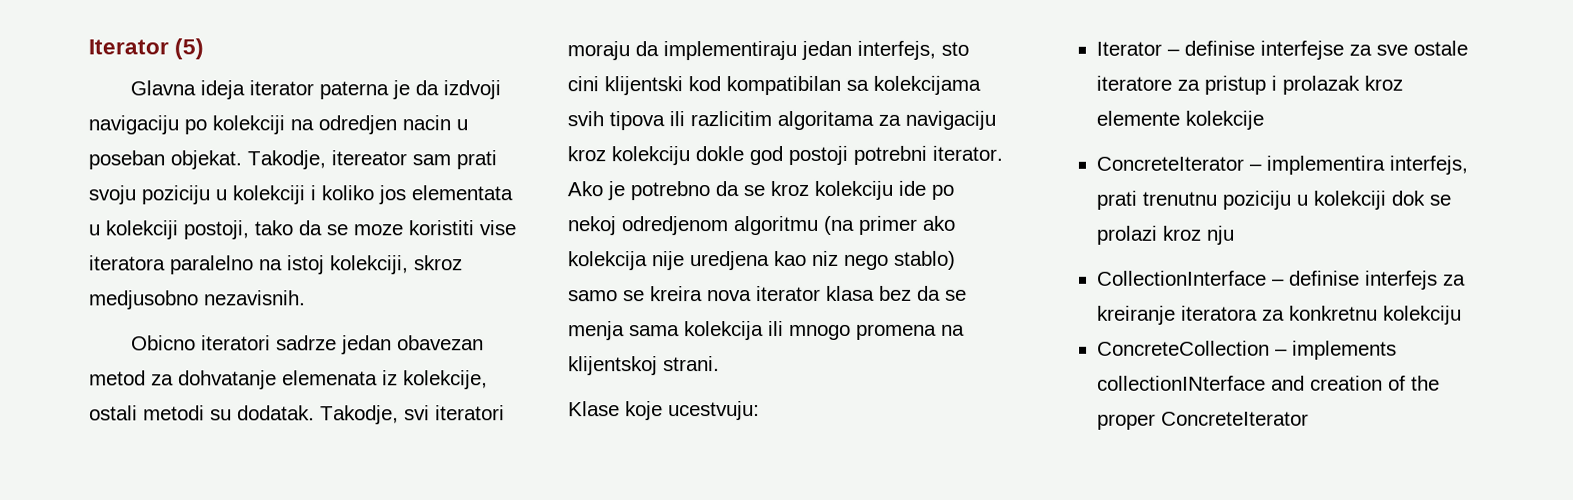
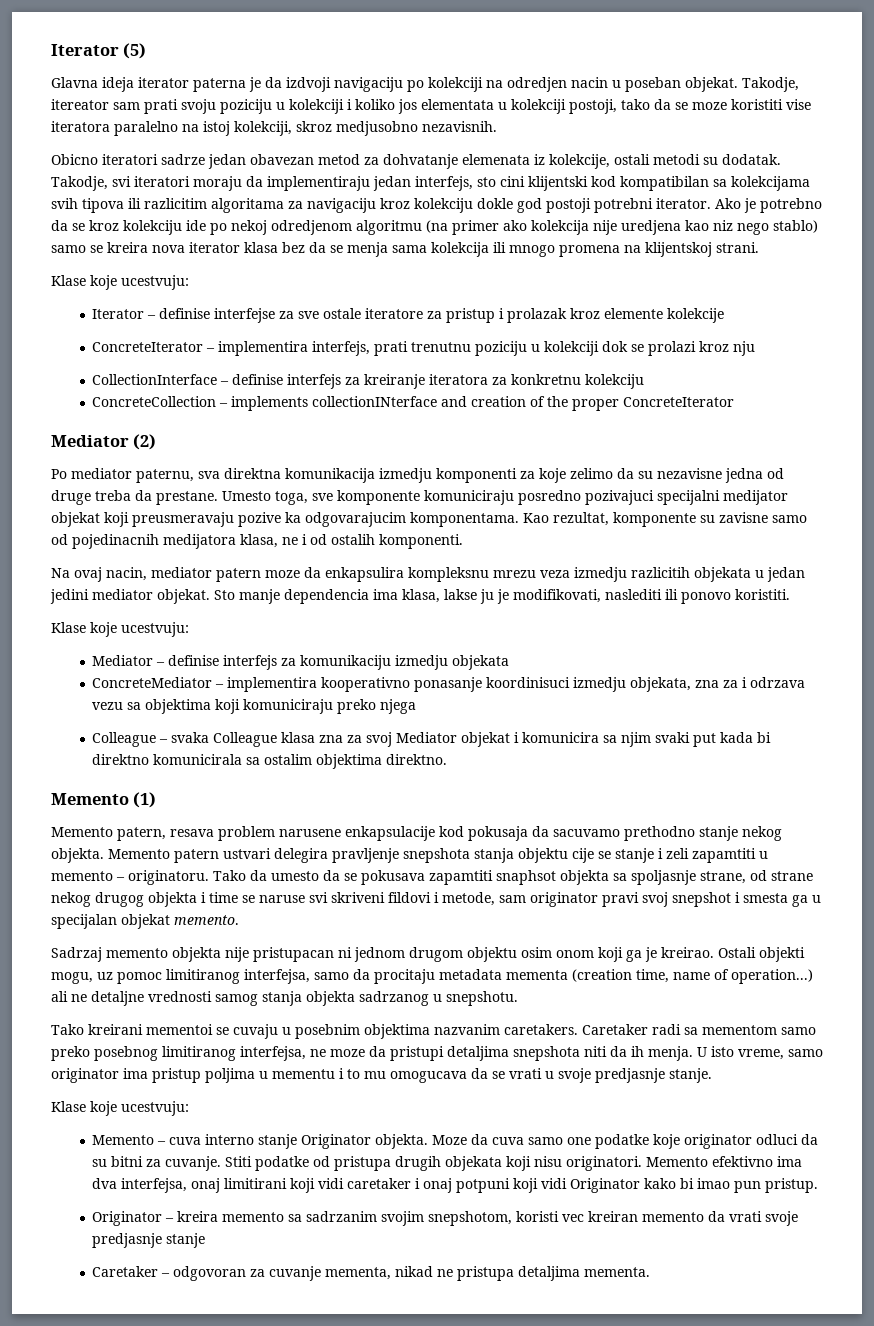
(1310, 418) none -> [51,434,157,450] [51,468,784,483] [51,490,788,505] [51,512,807,527] [51,534,463,549] [51,567,805,582] [50,589,790,604] [51,622,189,637] [92,655,510,670] [92,677,806,692] [92,699,417,714] [92,732,772,747] [92,754,448,769] [51,792,157,808] [51,826,782,841] [51,848,768,863] [51,870,813,885] [51,892,821,907] [51,914,239,929] [51,947,805,962] [51,969,813,984] [51,991,518,1006] [51,1024,816,1039] [51,1046,823,1061] [51,1068,712,1083] [51,1101,189,1116] [92,1134,819,1149] [92,1156,803,1171] [92,1178,819,1193] [92,1211,799,1226] [92,1233,206,1248] [92,1266,651,1281] // Mediator (2) // Po mediator paternu, sva direktna komunikacija izmedju komponenti za koje zelimo da su nezavisne jedna od druge treba da prestane. Umesto toga, sve komponente komuniciraju posredno pozivajuci specijalni medijator objekat koji preusmeravaju pozive ka odgovarajucim komponentama. Kao rezultat, komponente su zavisne samo od pojedinacnih medijatora klasa, ne i od ostalih komponenti. // Na ovaj nacin, mediator patern moze da enkapsulira kompleksnu mrezu veza izmedju razlicitih objekata u jedan jedini mediator objekat. Sto manje dependencia ima klasa, lakse ju je modifikovati, naslediti ili ponovo koristiti. // Klase koje ucestvuju: // Mediator – definise interfejs za komunikaciju izmedju objekata // ConcreteMediator – implementira kooperativno ponasanje koordinisuci izmedju objekata, zna za i odrzava vezu sa objektima koji komuniciraju preko njega // Colleague – svaka Colleague klasa zna za svoj Mediator objekat i komunicira sa njim svaki put kada bi direktno komunicirala sa ostalim objektima direktno. // Memento (1) // Memento patern, resava problem narusene enkapsulacije kod pokusaja da sacuvamo prethodno stanje nekog objekta. Memento patern ustvari delegira pravljenje snepshota stanja objektu cije se stanje i zeli zapamtiti u memento – originatoru. Tako da umesto da se pokusava zapamtiti snaphsot objekta sa spoljasnje strane, od strane nekog drugog objekta i time se naruse svi skriveni fildovi i metode, sam originator pravi svoj snepshot i smesta ga u specijalan objekat memento. // Sadrzaj memento objekta nije pristupacan ni jednom drugom objektu osim onom koji ga je kreirao. Ostali objekti mogu, uz pomoc limitiranog interfejsa, samo da procitaju metadata mementa (creation time, name of operation...) ali ne detaljne vrednosti samog stanja objekta sadrzanog u snepshotu. // Tako kreirani mementoi se cuvaju u posebnim objektima nazvanim caretakers. Caretaker radi sa mementom samo preko posebnog limitiranog interfejsa, ne moze da pristupi detaljima snepshota niti da ih menja. U isto vreme, samo originator ima pristup poljima u mementu i to mu omogucava da se vrati u svoje predjasnje stanje. // Klase koje ucestvuju: // Memento – cuva interno stanje Originator objekta. Moze da cuva samo one podatke koje originator odluci da su bitni za cuvanje. Stiti podatke od pristupa drugih objekata koji nisu originatori. Memento efektivno ima dva interfejsa, onaj limitirani koji vidi caretaker i onaj potpuni koji vidi Originator kako bi imao pun pristup. // Originator – kreira memento sa sadrzanim svojim snepshotom, koristi vec kreiran memento da vrati svoje predjasnje stanje // Caretaker – odgovoran za cuvanje mementa, nikad ne pristupa detaljima mementa.

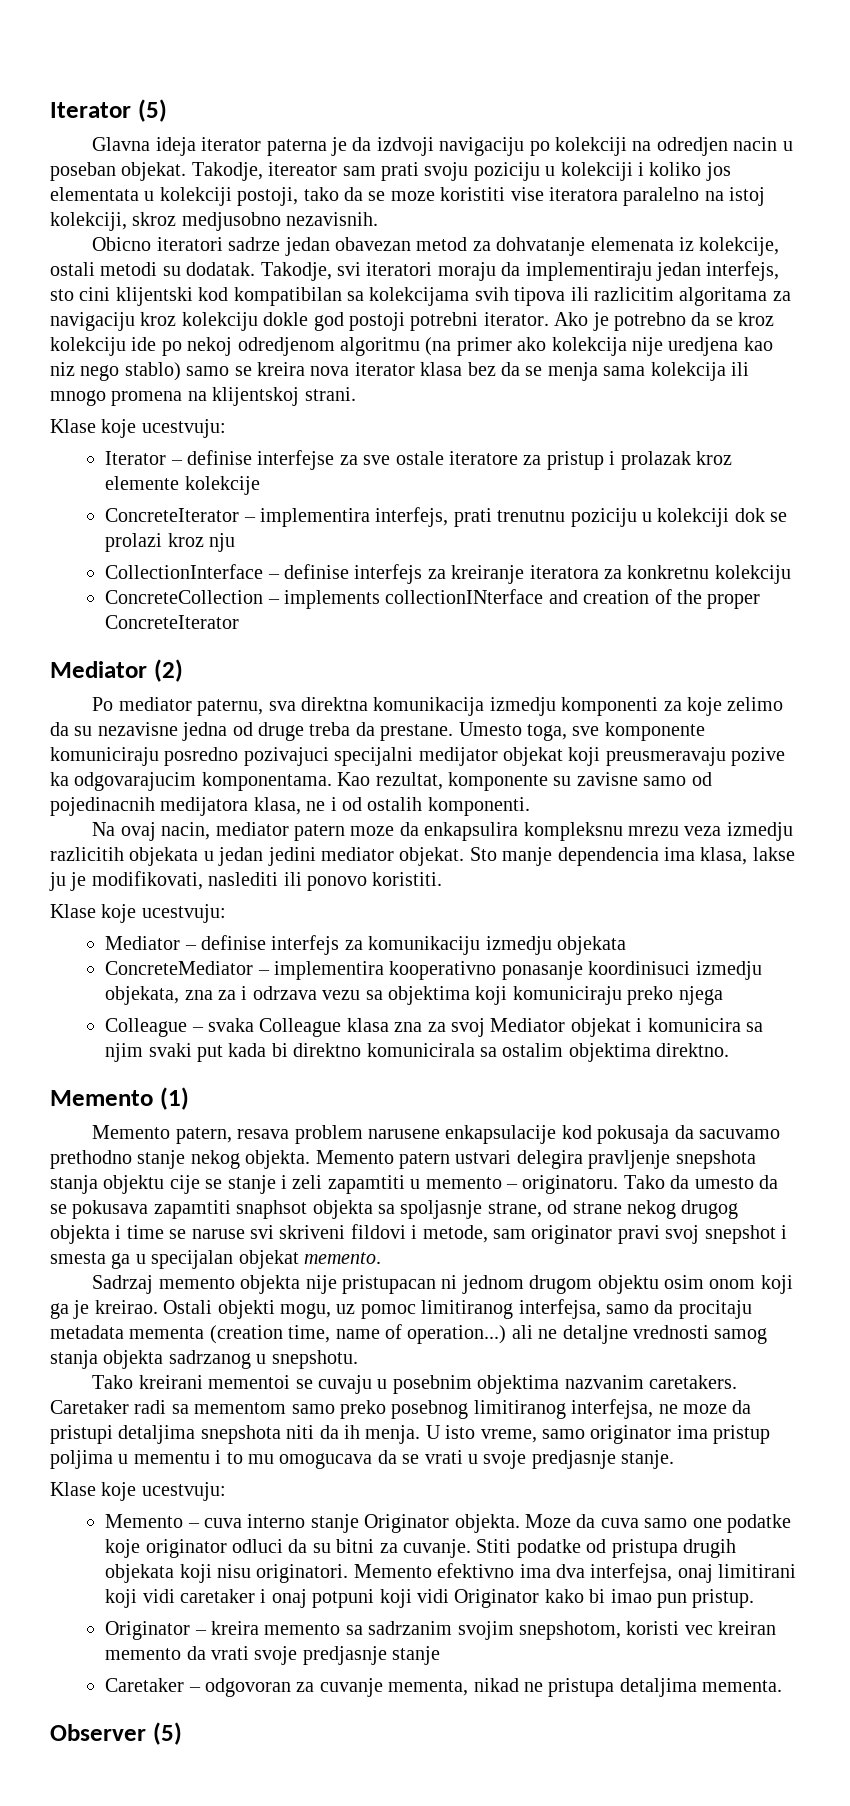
(651, 1272) none -> [50,1722,182,1745] // Observer (5)

